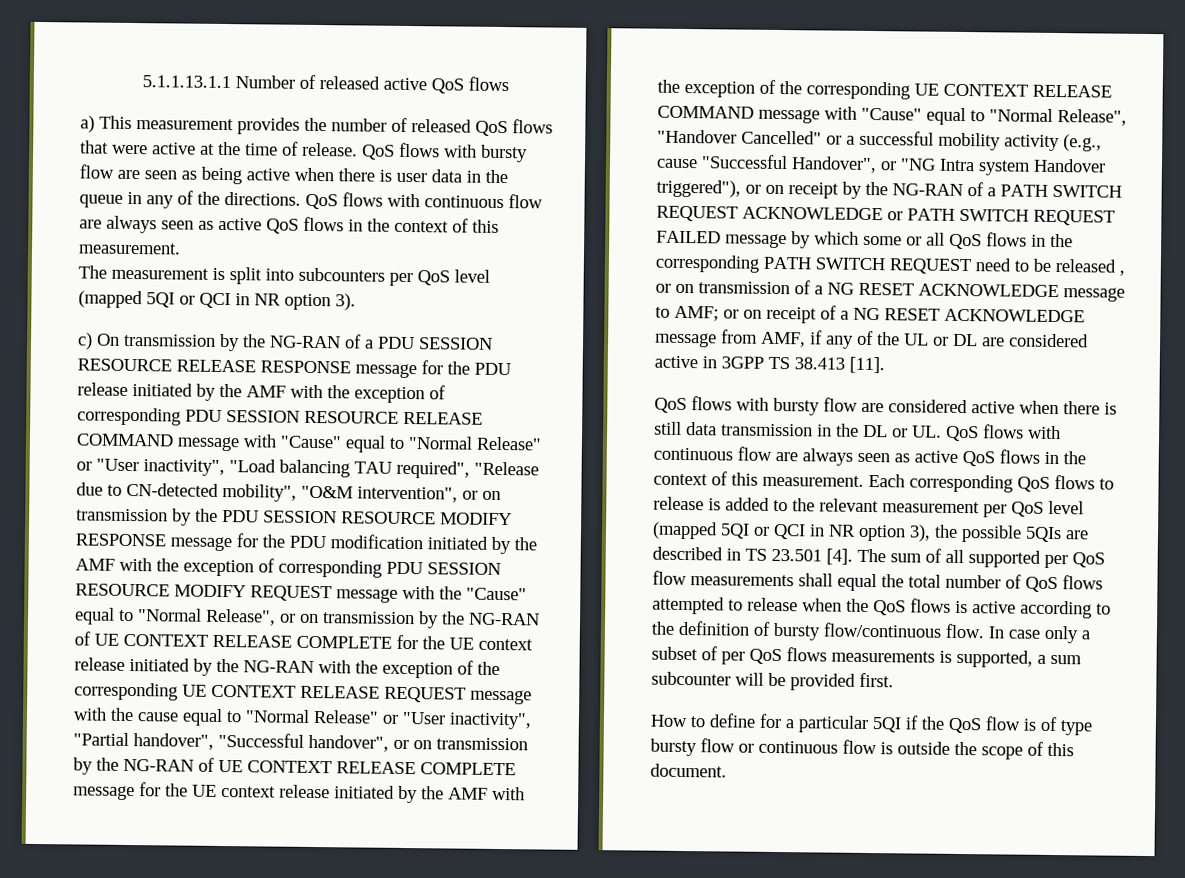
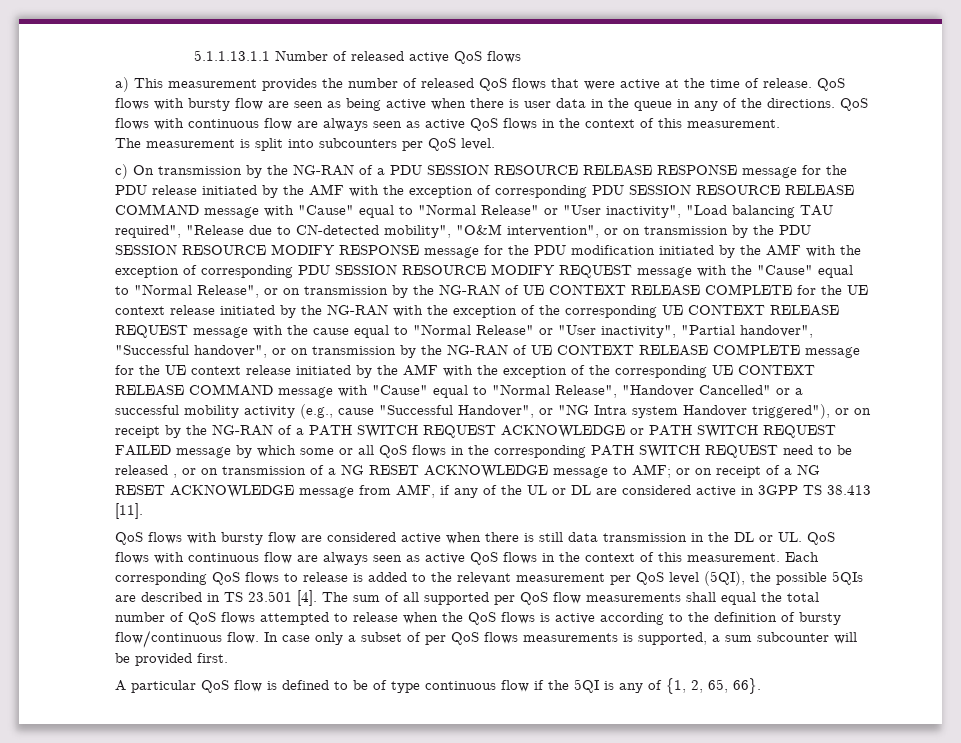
[453,269,490,283] [77,290,356,311] level (mapped 5QI or QCI in NR option 3). -> [461,138,496,150] level.
[651,521,931,542] (mapped 5QI or QCI in NR option 3), -> [704,571,746,586] (5QI),
[649,713,1092,736] [649,738,1074,760] [649,763,727,778] How to define for a particular 5QI if the QoS flow is of type bursty flow or continuous flow is outside the scope of this document. -> [115,678,762,694] A particular QoS flow is defined to be of type continuous flow if the 5QI is any of {1, 2, 65, 66}.

